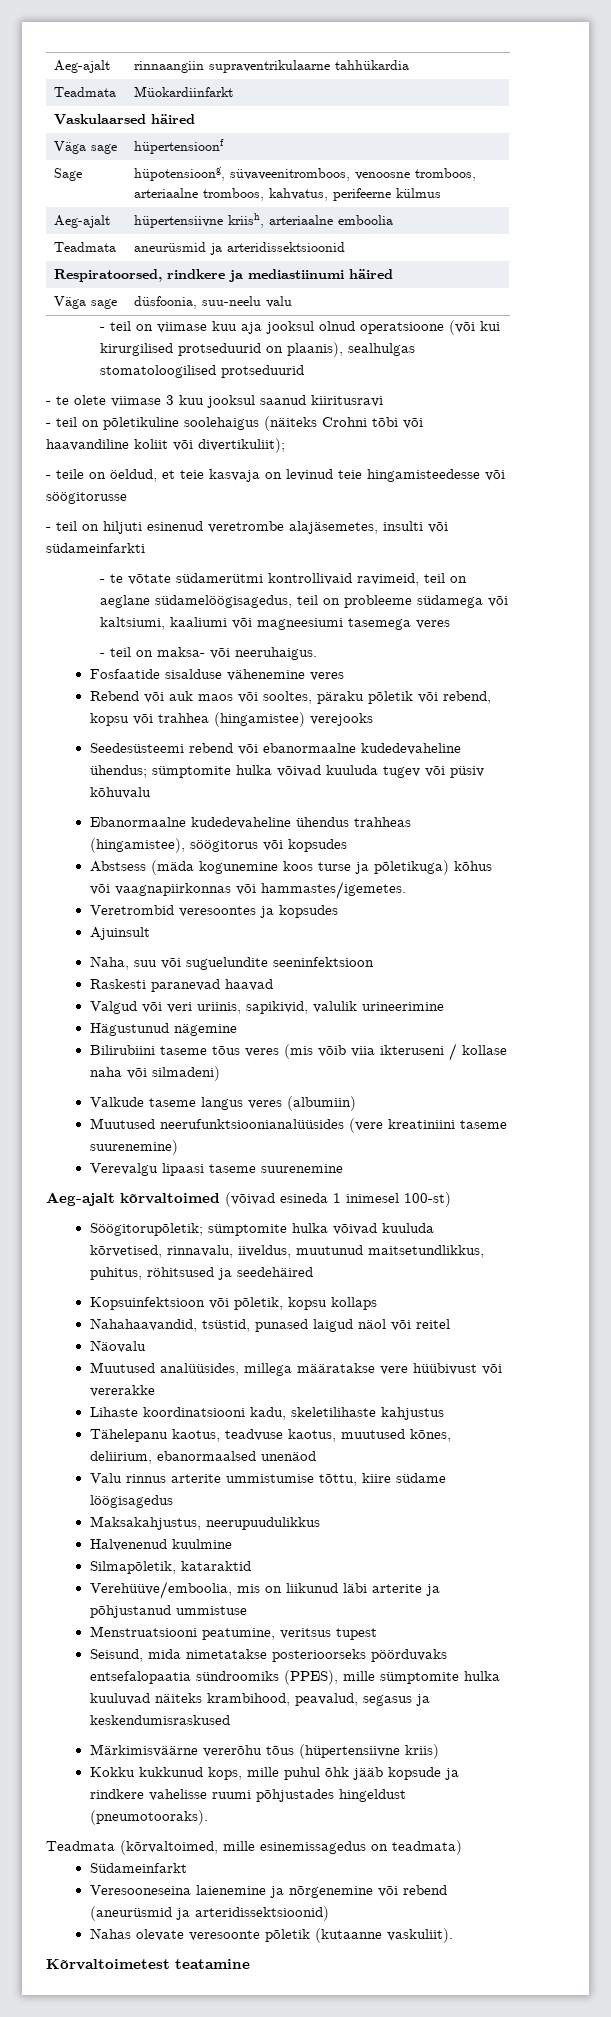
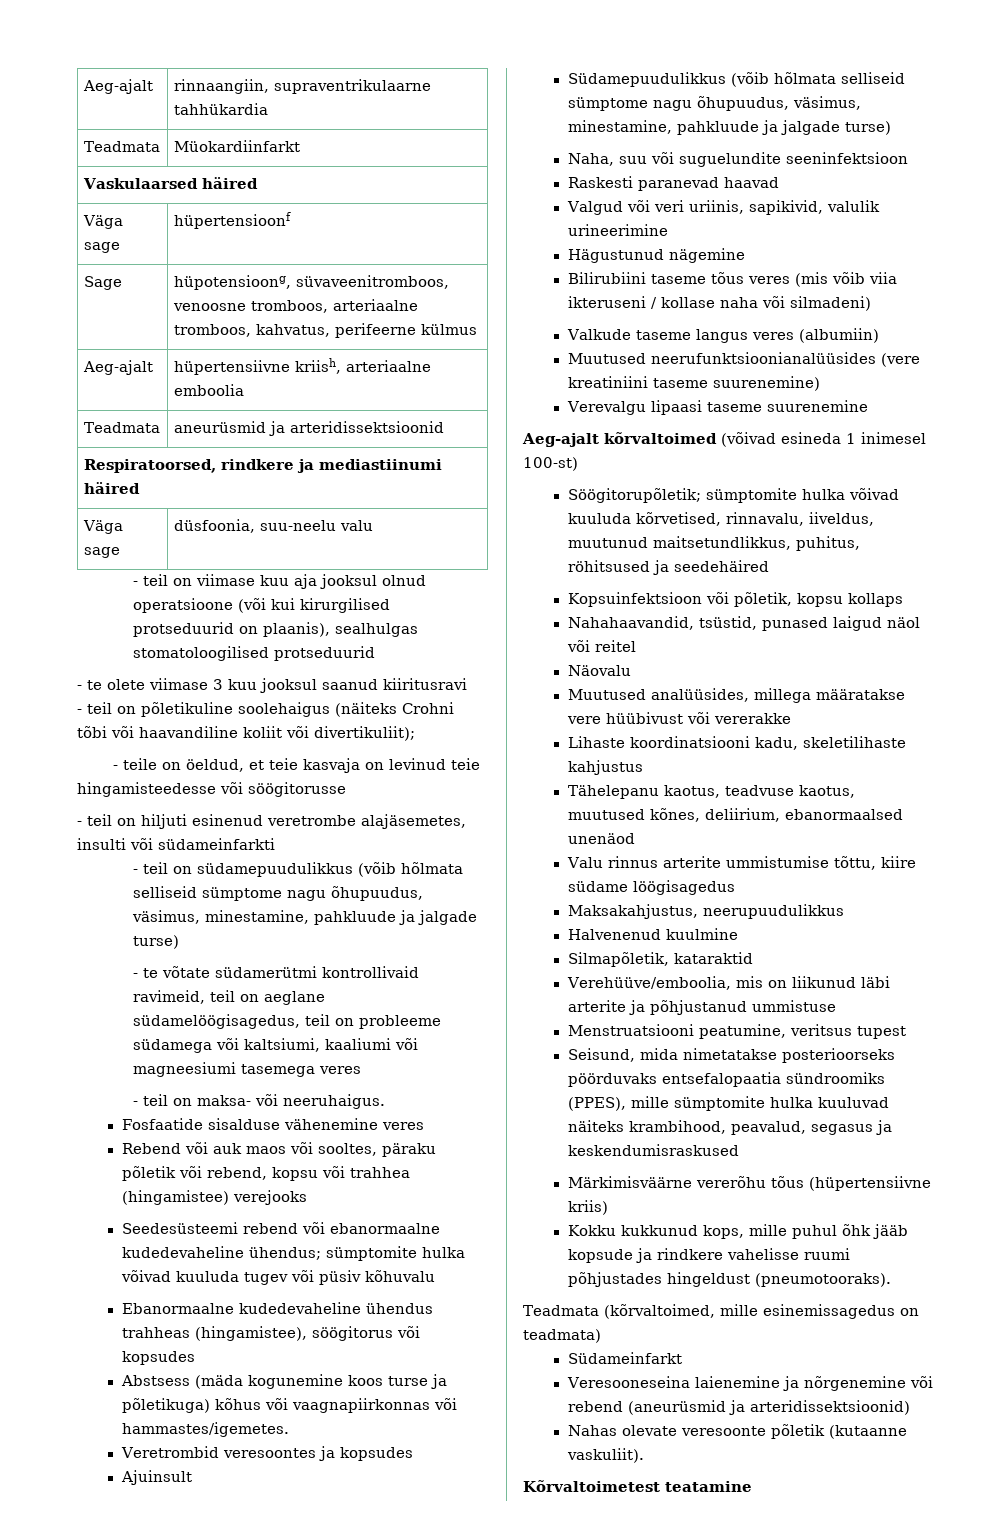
[54,60,111,73] [134,61,205,73] Aeg-ajalt | rinnaangiin -> [82,79,153,94] [173,79,269,94] Aeg-ajalt | rinnaangiin,
(145, 548) none -> [133,862,464,877] [133,886,424,901] [132,910,478,925] [133,935,180,949] // - teil on südamepuudulikkus (võib hõlmata selliseid sümptome nagu õhupuudus, väsimus, minestamine, pahkluude ja jalgade turse)
(150, 933) none -> [567,72,905,87] [567,96,861,111] [567,120,891,135] // Südamepuudulikkus (võib hõlmata selliseid sümptome nagu õhupuudus, väsimus, minestamine, pahkluude ja jalgade turse)

